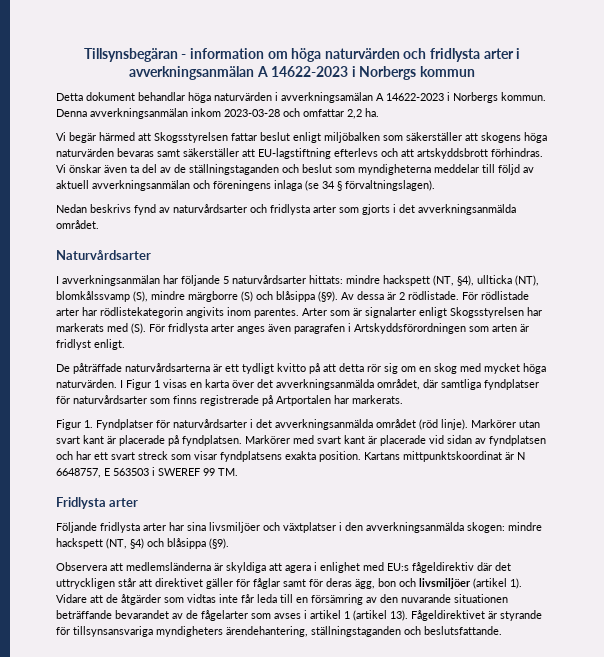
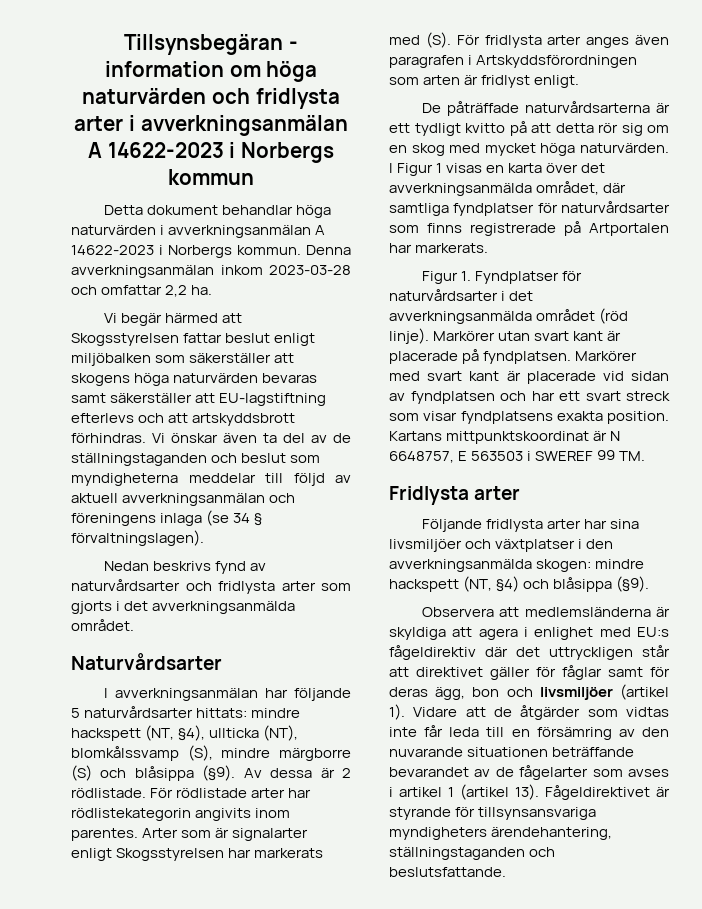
[281,92,373,103] avverkningsamälan -> [168,225,312,238] avverkningsanmälan

